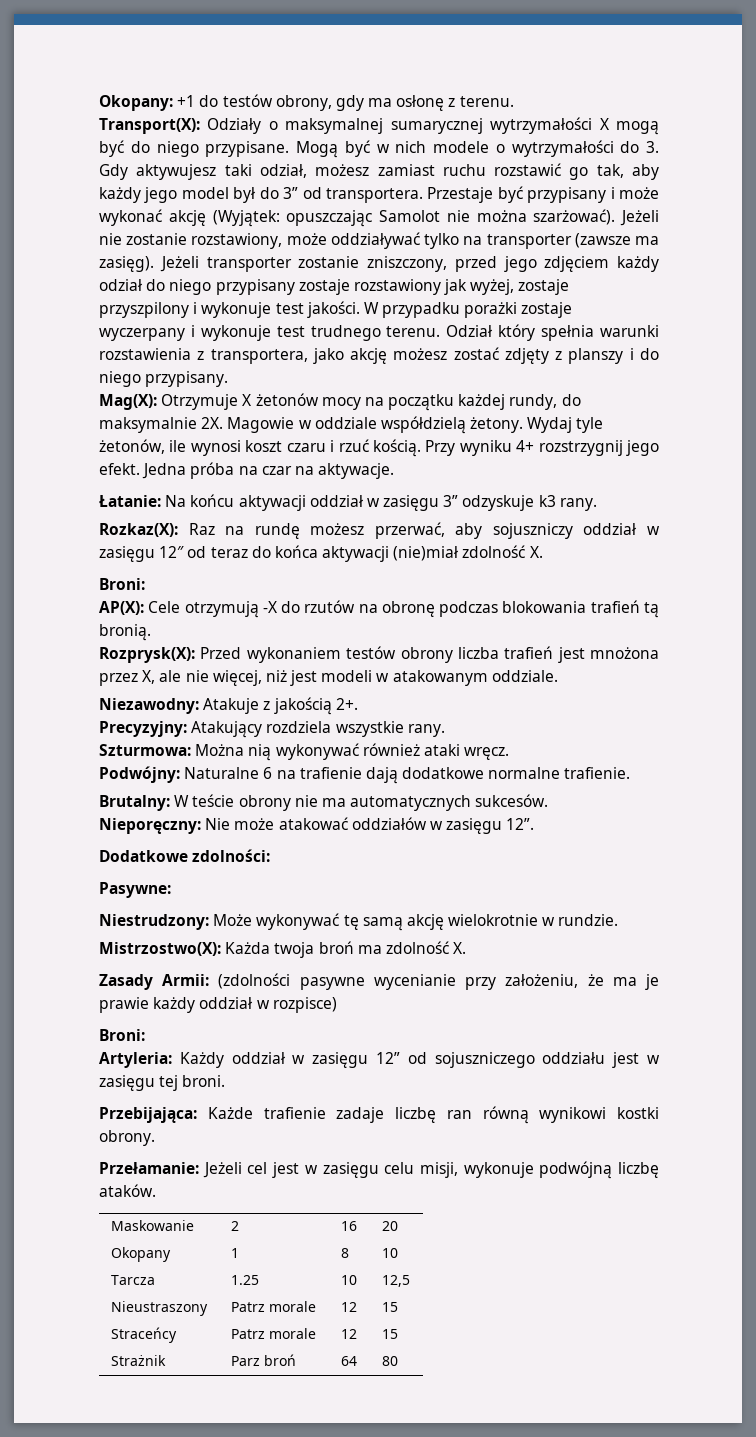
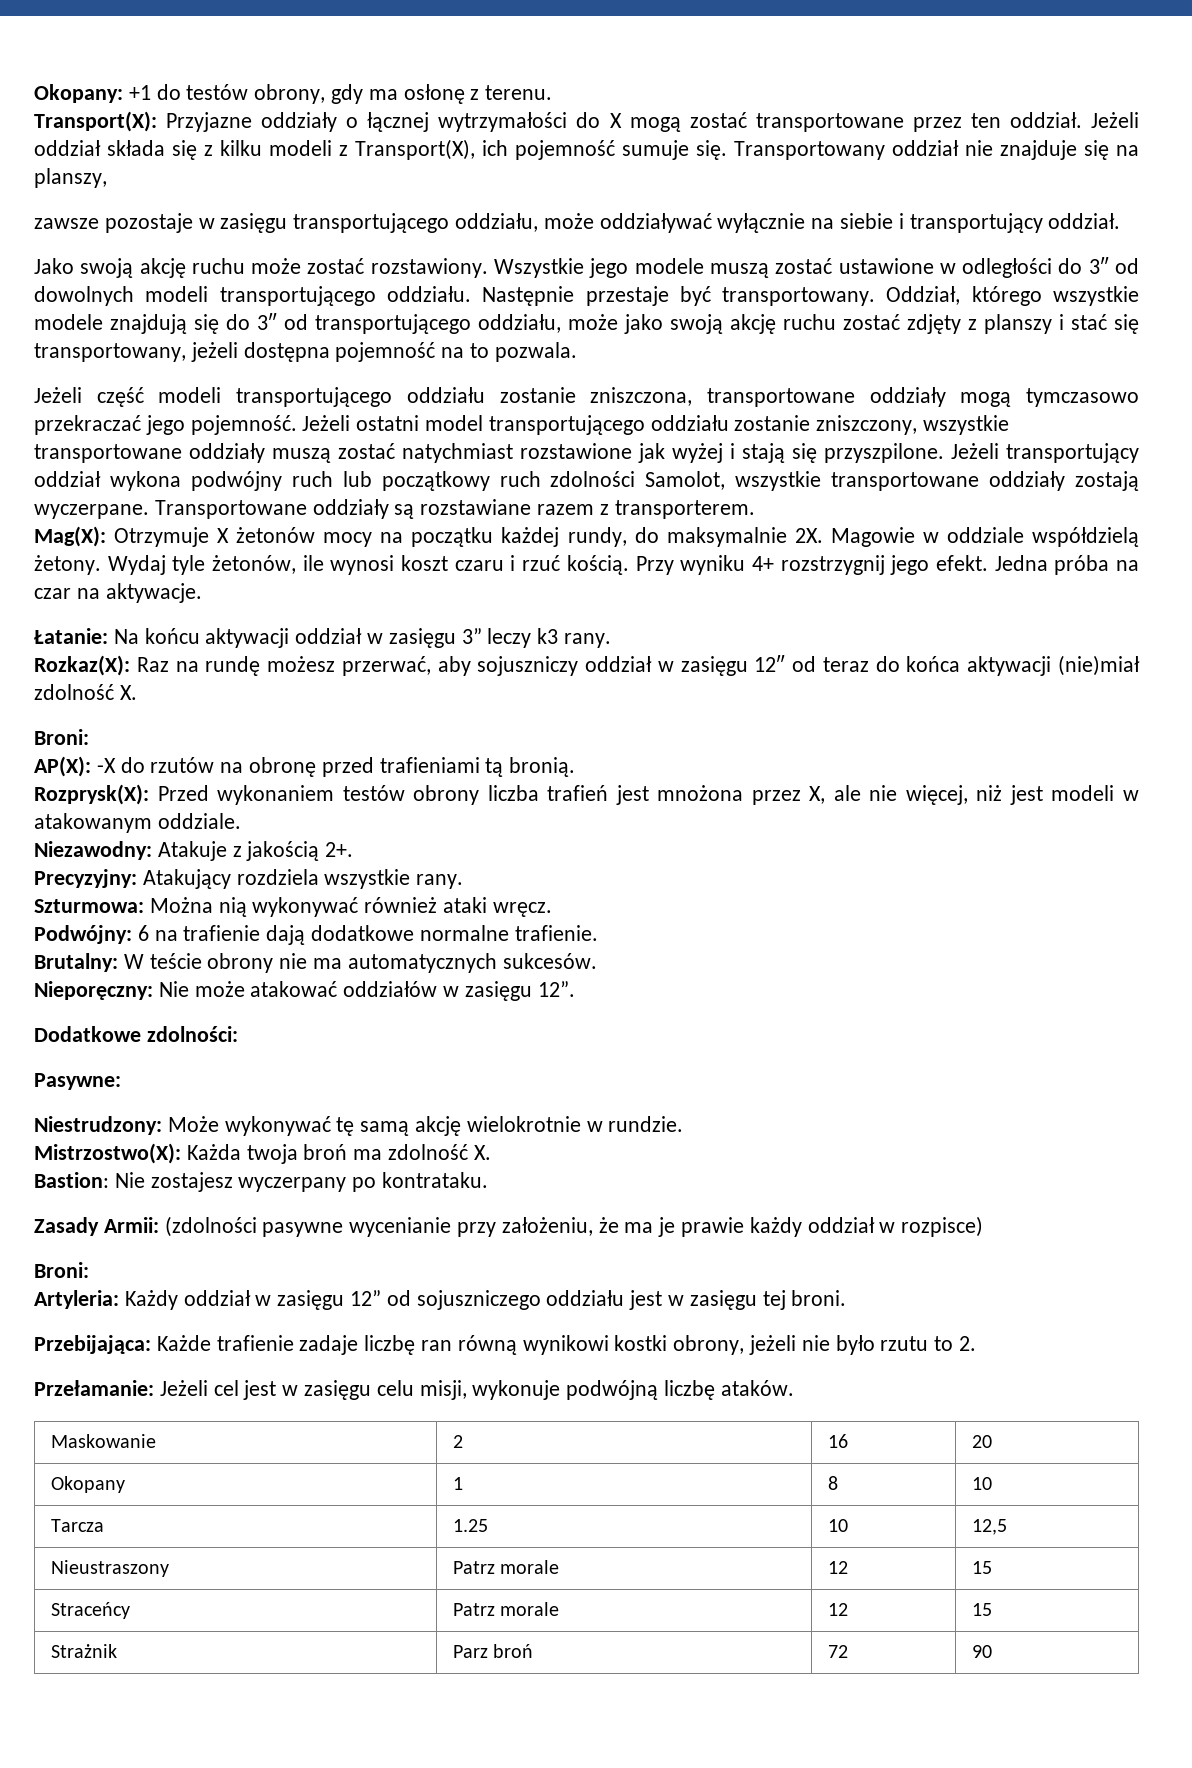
[207,117,660,135] [99,140,659,158] [99,163,659,180] [99,186,659,203] [99,209,659,227] [99,232,659,249] [99,256,659,272] [99,279,570,295] [99,301,573,318] [99,324,660,341] [99,348,448,364] Odziały o maksymalnej sumarycznej wytrzymałości X mogą być do niego przypisane. Mogą być w nich modele o wytrzymałości do 3. Gdy aktywujesz taki odział, możesz zamiast ruchu rozstawić go tak, aby każdy jego model był do 3” od transportera. Przestaje być przypisany i może wykonać akcję (Wyjątek: opuszczając Samolot nie można szarżować). Jeżeli nie zostanie rozstawiony, może oddziaływać tylko na transporter (zawsze ma zasięg). Jeżeli transporter zostanie zniszczony, przed jego zdjęciem każdy odział do niego przypisany zostaje rozstawiony jak wyżej, zostaje przyszpilony i wykonuje test jakości. W przypadku porażki zostaje wyczerpany i wykonuje test trudnego terenu. Odział który spełnia warunki rozstawienia z transportera, jako akcję możesz -> [166,112,1139,132] [34,139,1139,160] [34,168,107,188] [34,213,1121,233] [34,257,1139,278] [34,286,1139,306] [34,313,836,334] Przyjazne oddziały o łącznej wytrzymałości do X mogą zostać transportowane przez ten oddział. Jeżeli oddział składa się z kilku modeli z Transport(X), ich pojemność sumuje się. Transportowany oddział nie znajduje się na planszy, // zawsze pozostaje w zasięgu transportującego oddziału, może oddziaływać wyłącznie na siebie i transportujący oddział. // Jako swoją akcję ruchu może zostać rozstawiony. Wszystkie jego modele muszą zostać ustawione w odległości do 3″ od dowolnych modeli transportującego oddziału. Następnie przestaje być transportowany. Oddział, którego wszystkie modele znajdują się do 3″ od transportującego oddziału, może jako swoją akcję ruchu
[639,348,659,360] [99,371,229,387] do niego przypisany. -> [1071,314,1139,334] [34,342,577,362] [34,387,1140,407] [34,415,1010,435] [34,443,1139,463] [34,471,1139,491] [34,499,755,519] stać się transportowany, jeżeli dostępna pojemność na to pozwala. // Jeżeli część modeli transportującego oddziału zostanie zniszczona, transportowane oddziały mogą tymczasowo przekraczać jego pojemność. Jeżeli ostatni model transportującego oddziału zostanie zniszczony, wszystkie transportowane oddziały muszą zostać natychmiast rozstawione jak wyżej i stają się przyszpilone. Jeżeli transportujący oddział wykona podwójny ruch lub początkowy ruch zdolności Samolot, wszystkie transportowane oddziały zostają wyczerpane. Transportowane oddziały są rozstawiane razem z transporterem.
[462,495,535,511] odzyskuje -> [487,628,532,648] leczy
[148,601,259,618] Cele otrzymują -> (91, 766) none
[439,600,640,617] podczas blokowania trafień -> [321,757,480,777] przed trafieniami
[184,767,260,779] Naturalne -> (132, 934) none
(467, 948) none -> [34,1172,489,1192] // Bastion: Nie zostajesz wyczerpany po kontrataku.
[99,1130,155,1146] obrony. -> [673,1335,977,1355] obrony, jeżeli nie było rzutu to 2.
[340,1356,357,1366] [381,1356,398,1366] 64 | 80 -> [827,1645,848,1658] [971,1645,992,1658] 72 | 90

